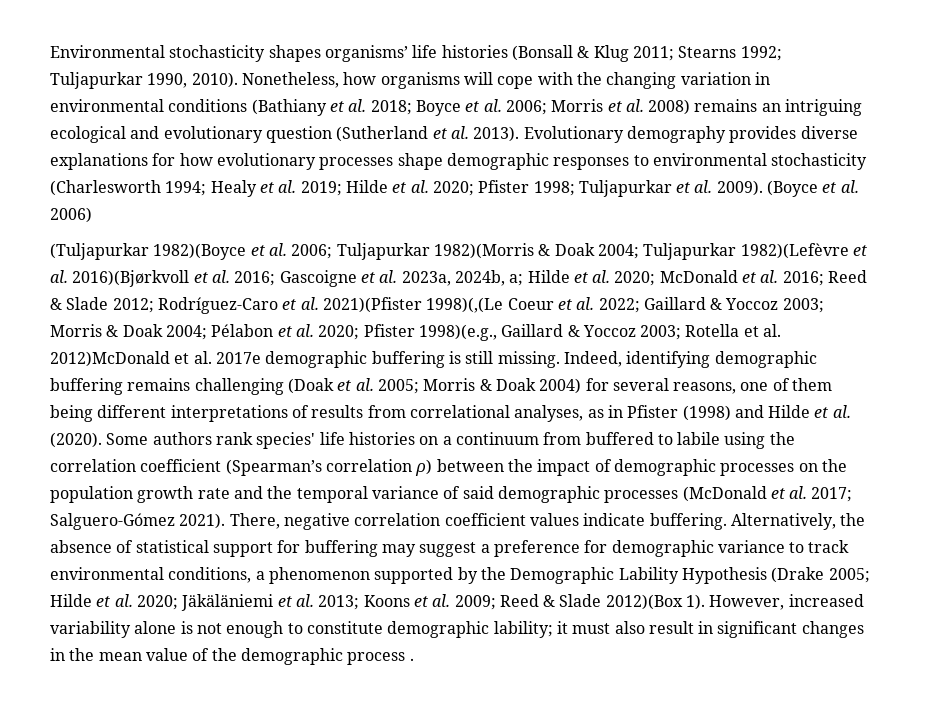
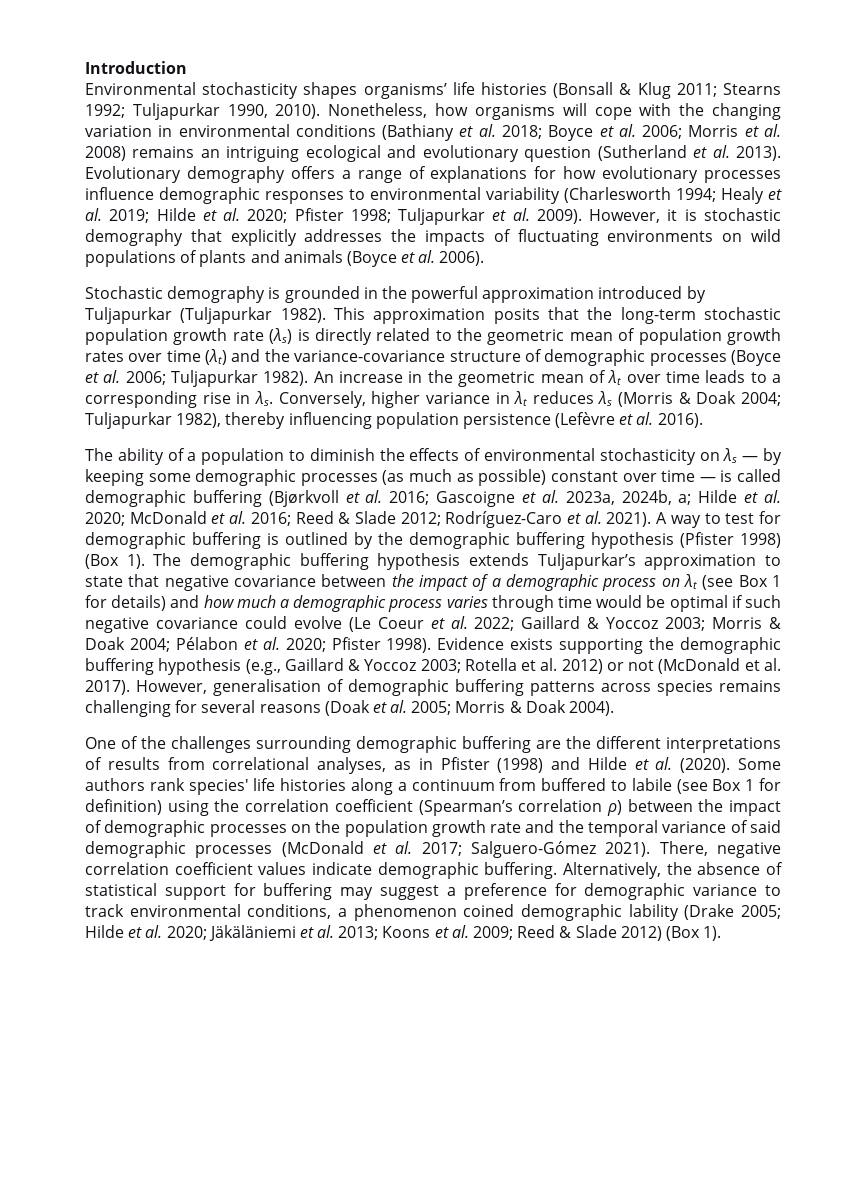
(50, 51) none -> [85,61,187,74] Introduction //
[729,126,858,143] provides diverse -> [290,166,426,183] offers a range of
[397,153,443,170] shape -> [85,187,154,200] influence
[771,153,868,170] stochasticity -> [486,187,560,204] variability
[767,180,859,197] [50,207,92,223] [50,243,867,260] [50,270,190,287] (Boyce et al. 2006) // (Tuljapurkar 1982)(Boyce et al. 2006; Tuljapurkar 1982)(Morris & Doak 2004; Tuljapurkar 1982)(Lefèvre et al. 2016)(Bjørkvoll -> [589,208,781,223] [85,229,781,246] [85,250,485,267] [85,286,706,303] [85,307,781,324] [85,328,781,345] [85,349,781,366] [85,370,782,387] [85,391,781,408] [85,412,703,429] [85,448,782,465] [85,469,782,486] [85,490,339,507] However, it is stochastic demography that explicitly addresses the impacts of fluctuating environments on wild populations of plants and animals (Boyce et al. 2006). // Stochastic demography is grounded in the powerful approximation introduced by Tuljapurkar (Tuljapurkar 1982). This approximation posits that the long-term stochastic population growth rate (λs) is directly related to the geometric mean of population growth rates over time (λt) and the variance-covariance structure of demographic processes (Boyce et al. 2006; Tuljapurkar 1982). An increase in the geometric mean of λt over time leads to a corresponding rise in λs. Conversely, higher variance in λt reduces λs (Morris & Doak 2004; Tuljapurkar 1982), thereby influencing population persistence (Lefèvre et al. 2016). // The ability of a population to diminish the effects of environmental stochasticity on λs — by keeping some demographic processes (as much as possible) constant over time — is called demographic buffering (Bjørkvoll
[322,297,504,313] 2021)(Pfister 1998)(,(Le -> [606,511,782,528] [85,532,781,549] [85,553,781,570] [85,574,782,591] [85,595,782,612] [85,616,371,633] 2021). A way to test for demographic buffering is outlined by the demographic buffering hypothesis (Pfister 1998) (Box 1). The demographic buffering hypothesis extends Tuljapurkar’s approximation to state that negative covariance between the impact of a demographic process on λt (see Box 1 for details) and how much a demographic process varies through time would be optimal if such negative covariance could evolve (Le
[418,324,497,341] 1998)(e.g., -> [386,637,781,654] [85,658,281,675] 1998). Evidence exists supporting the demographic buffering hypothesis (e.g.,
[50,351,817,368] [50,378,284,395] 2012)McDonald et al. 2017e demographic buffering is still missing. Indeed, identifying demographic buffering remains challenging -> [561,658,781,674] [85,679,781,696] [85,700,321,717] 2012) or not (McDonald et al. 2017). However, generalisation of demographic buffering patterns across species remains challenging for several reasons
[539,378,833,394] [50,405,93,422] 2004) for several reasons, one of them being -> [569,701,615,716] [85,736,591,753] 2004). // One of the challenges surrounding demographic buffering are the
[419,436,439,445] on -> [351,778,394,795] along
(721, 438) none -> [676,778,781,794] [85,799,162,815] (see Box 1 for definition)
(646, 519) none -> [377,862,479,879] demographic
[374,567,767,584] supported by the Demographic Lability Hypothesis -> [463,904,679,921] coined demographic lability
[605,594,864,610] [50,621,864,638] [50,648,414,665] 2012)(Box 1). However, increased variability alone is not enough to constitute demographic lability; it must also result in significant changes in the mean value of the demographic process . -> [620,926,722,941] 2012) (Box 1).

